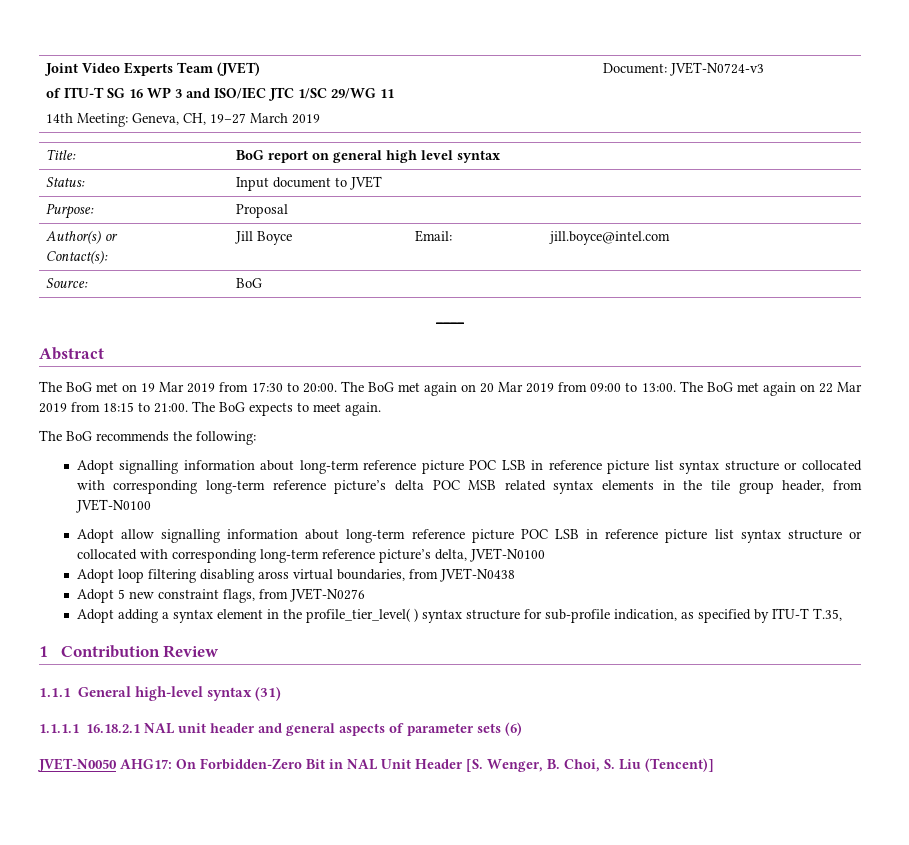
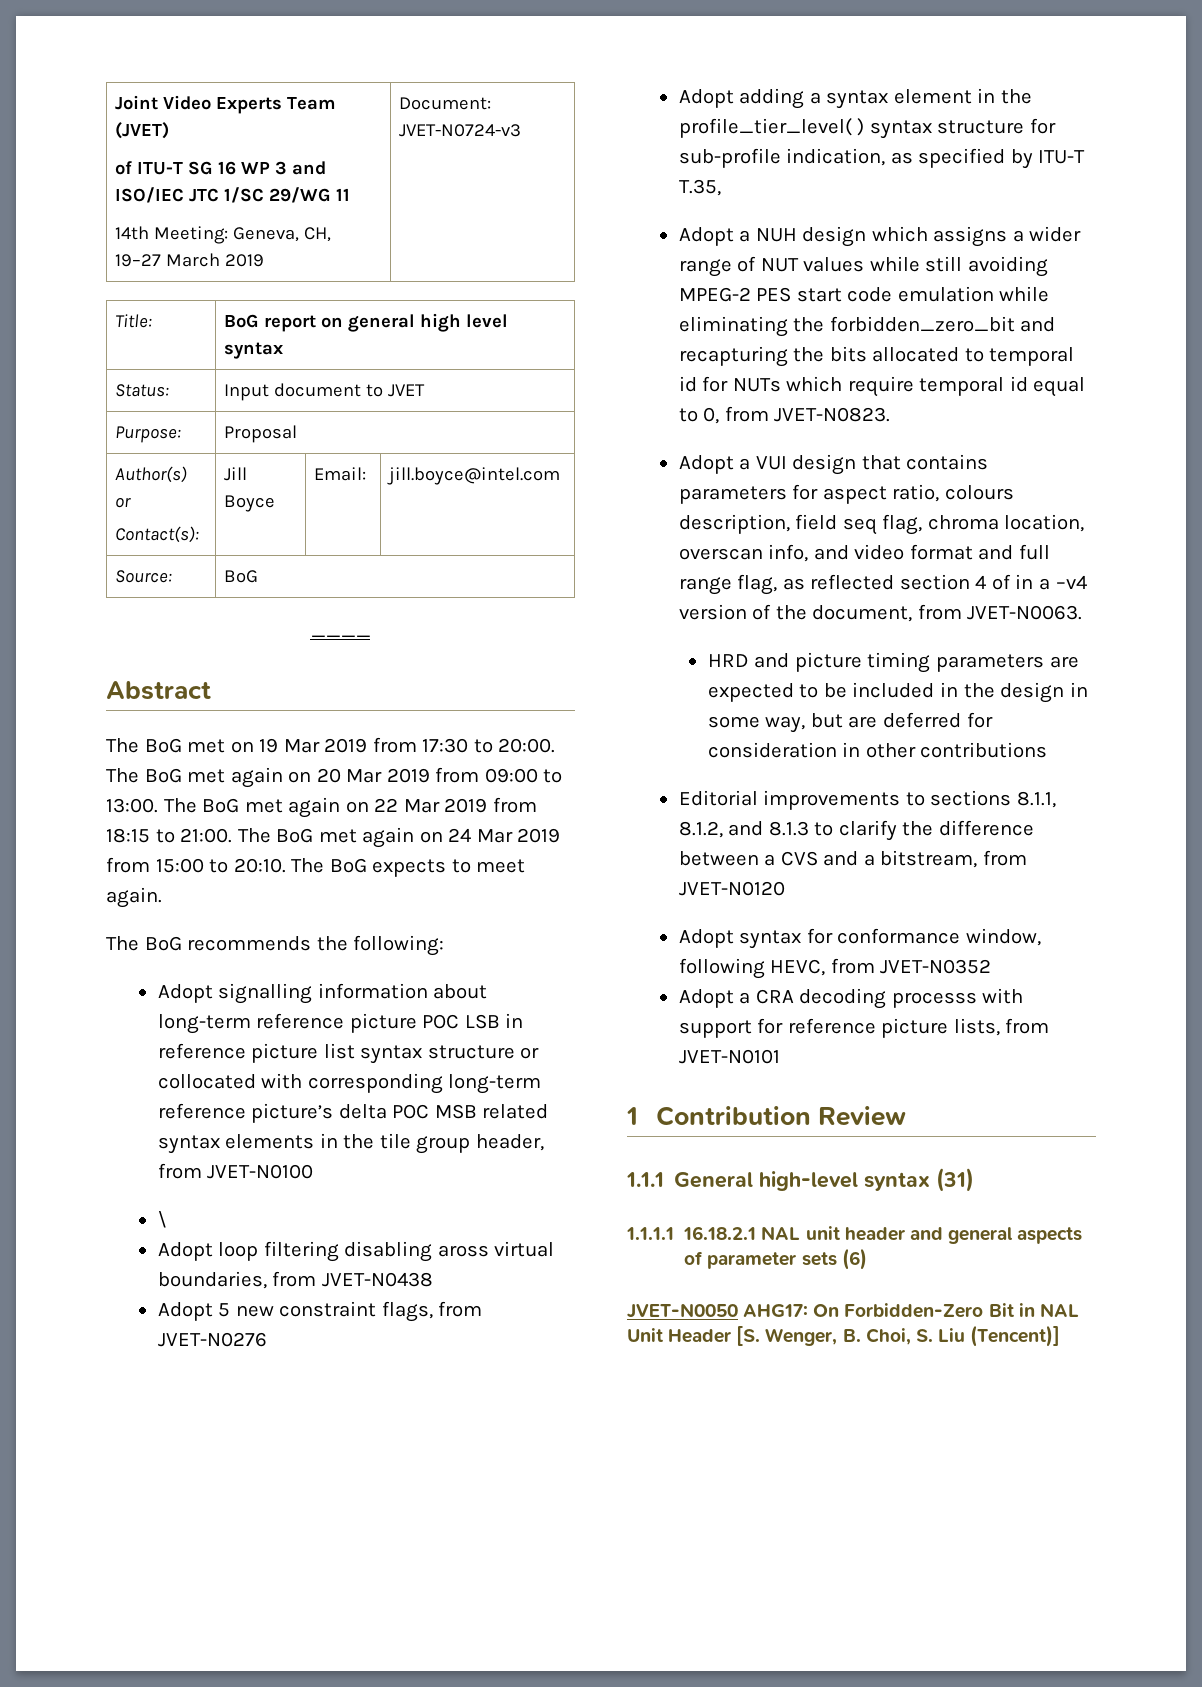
(245, 407) none -> [318,827,561,848] [106,857,367,873] met again on 24 Mar 2019 from 15:00 to 20:10. The BoG
[76,529,862,543] [76,548,545,563] Adopt allow signalling information about long-term reference picture POC LSB in reference picture list syntax structure or collocated with corresponding long-term reference picture’s delta, JVET-N0100 -> [157,1211,167,1228] \
(842, 614) none -> [678,226,1082,247] [678,256,1048,277] [678,286,1050,302] [678,316,1056,337] [678,346,1075,367] [678,376,1086,397] [678,406,891,424] [678,454,989,475] [678,484,1014,504] [678,514,1085,535] [678,544,1050,562] [678,574,1087,595] [678,604,1083,622] [707,652,1079,673] [707,682,1088,703] [707,712,993,733] [707,742,1048,758] [678,790,1056,810] [678,820,1034,841] [678,850,1027,868] [678,881,785,896] [678,928,1041,949] [678,958,992,979] [678,988,1024,1009] [678,1018,1050,1038] [678,1049,780,1064] // Adopt a NUH design which assigns a wider range of NUT values while still avoiding MPEG-2 PES start code emulation while eliminating the forbidden_zero_bit and recapturing the bits allocated to temporal id for NUTs which require temporal id equal to 0, from JVET-N0823. // Adopt a VUI design that contains parameters for aspect ratio, colours description, field seq flag, chroma location, overscan info, and video format and full range flag, as reflected section 4 of in a –v4 version of the document, from JVET-N0063. // HRD and picture timing parameters are expected to be included in the design in some way, but are deferred for consideration in other contributions // Editorial improvements to sections 8.1.1, 8.1.2, and 8.1.3 to clarify the difference between a CVS and a bitstream, from JVET-N0120 // Adopt syntax for conformance window, following HEVC, from JVET-N0352 // Adopt a CRA decoding processs with support for reference picture lists, from JVET-N0101

